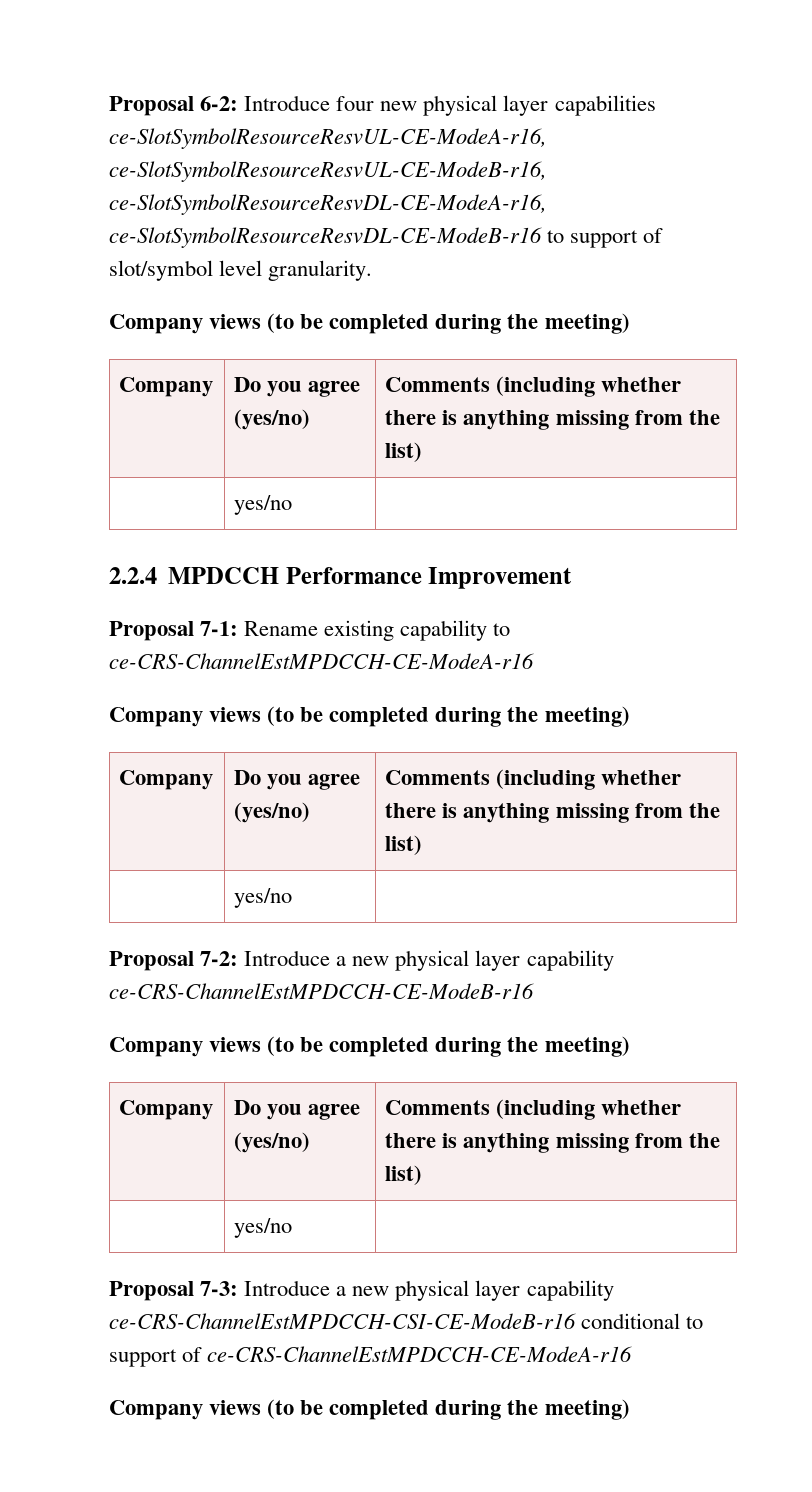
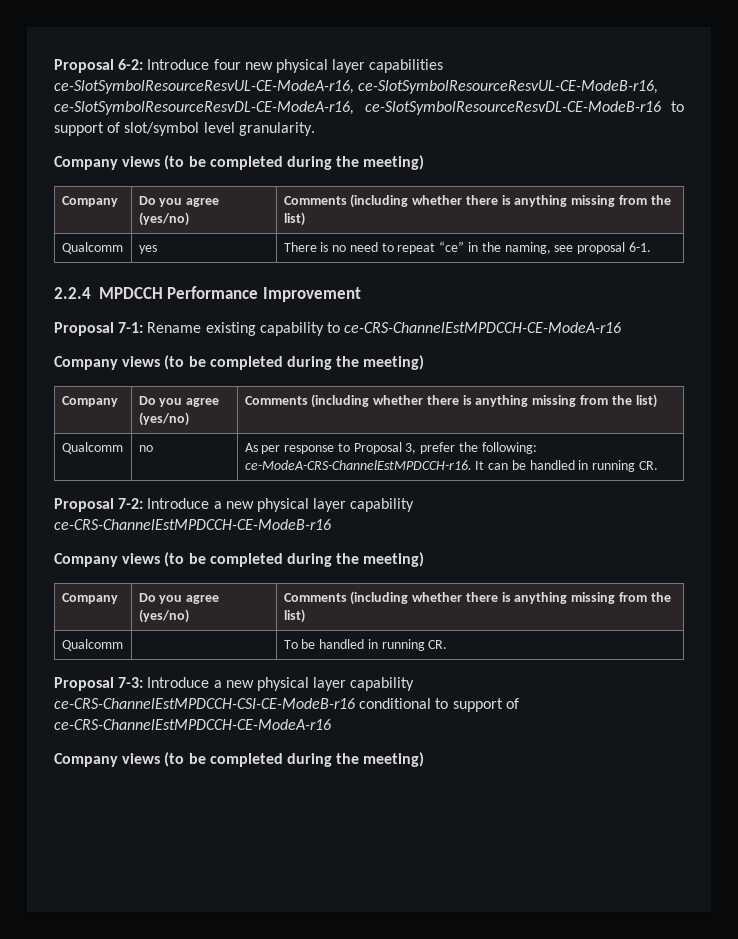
[234,495,293,515] | yes/no | -> [61,242,123,254] [138,245,157,254] [283,241,651,254] Qualcomm | yes | There is no need to repeat “ce” in the naming, see proposal 6-1.
[234,888,293,908] | yes/no | -> [61,442,123,454] [138,445,153,452] [244,442,537,454] [244,460,658,472] Qualcomm | no | As per response to Proposal 3, prefer the following: ce-ModeA-CRS-ChannelEstMPDCCH-r16. It can be handled in running CR.
[234,1218,293,1238] | yes/no | -> [61,639,123,651] [283,639,448,651] Qualcomm | | To be handled in running CR.

